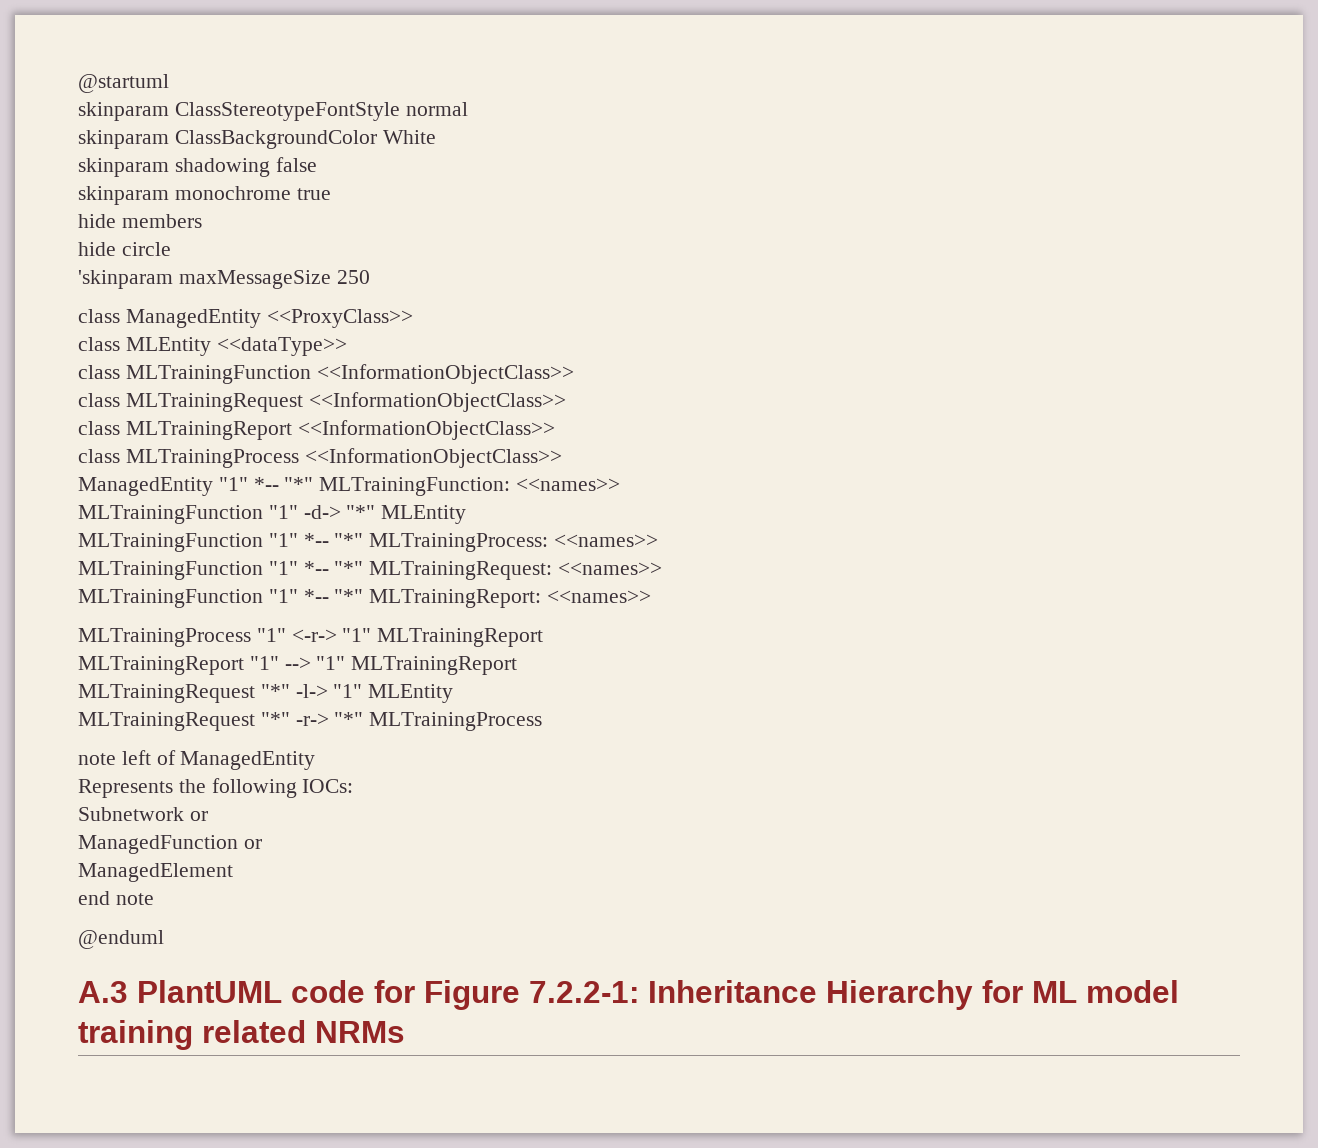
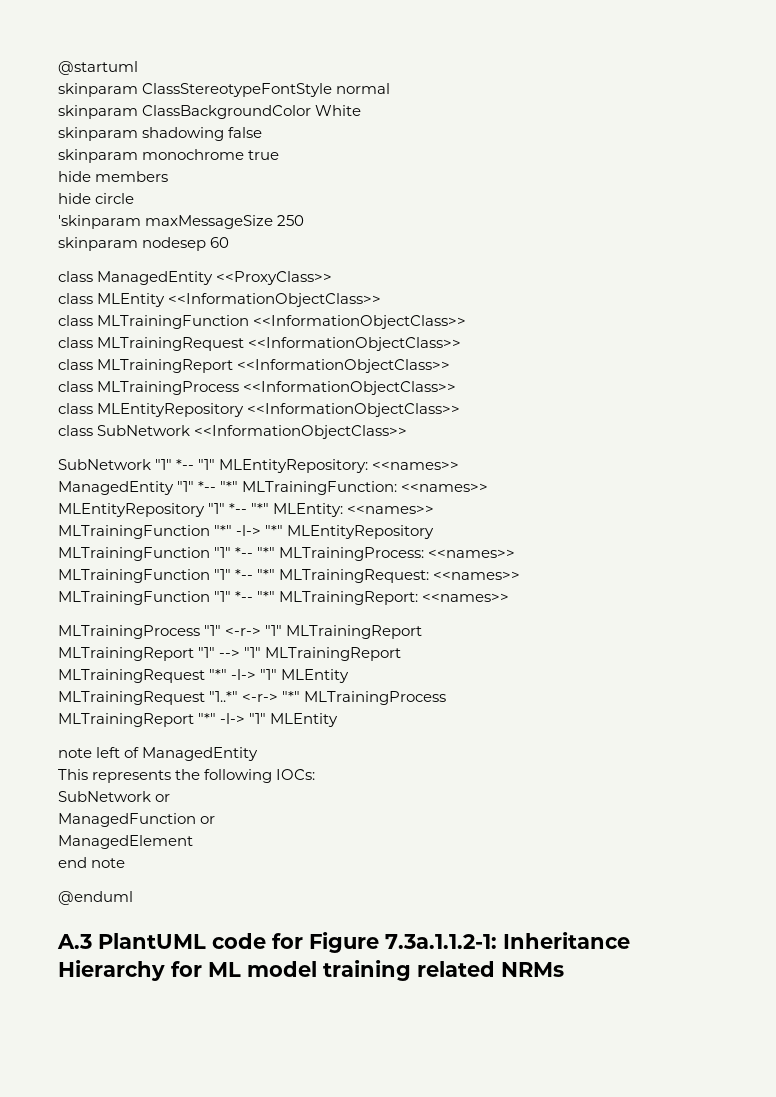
(370, 277) none -> [58,237,230,251] // skinparam nodesep 60
[216,337,347,356] <<dataType>> -> [168,293,382,307] <<InformationObjectClass>>
(562, 458) none -> [58,403,461,417] [58,425,408,439] [58,459,460,473] // class MLEntityRepository <<InformationObjectClass>> // class SubNetwork <<InformationObjectClass>> // SubNetwork "1" *-- "1" MLEntityRepository: <<names>>
[78,505,467,524] MLTrainingFunction "1" -d-> "*" MLEntity -> [58,503,435,517] [58,525,435,539] MLEntityRepository "1" *-- "*" MLEntity: <<names>> // MLTrainingFunction "*" -l-> "*" MLEntityRepository
[260,712,329,726] "*" -r-> -> [209,691,279,702] "1..*" <-r->
(543, 721) none -> [58,713,339,727] // MLTrainingReport "*" -l-> "1" MLEntity
[78,779,173,798] Represents -> [58,769,172,783] This represents
[78,807,184,821] Subnetwork -> [58,791,151,802] SubNetwork
[529,981,639,1003] 7.2.2-1: -> [385,934,497,949] 7.3a.1.1.2-1:

